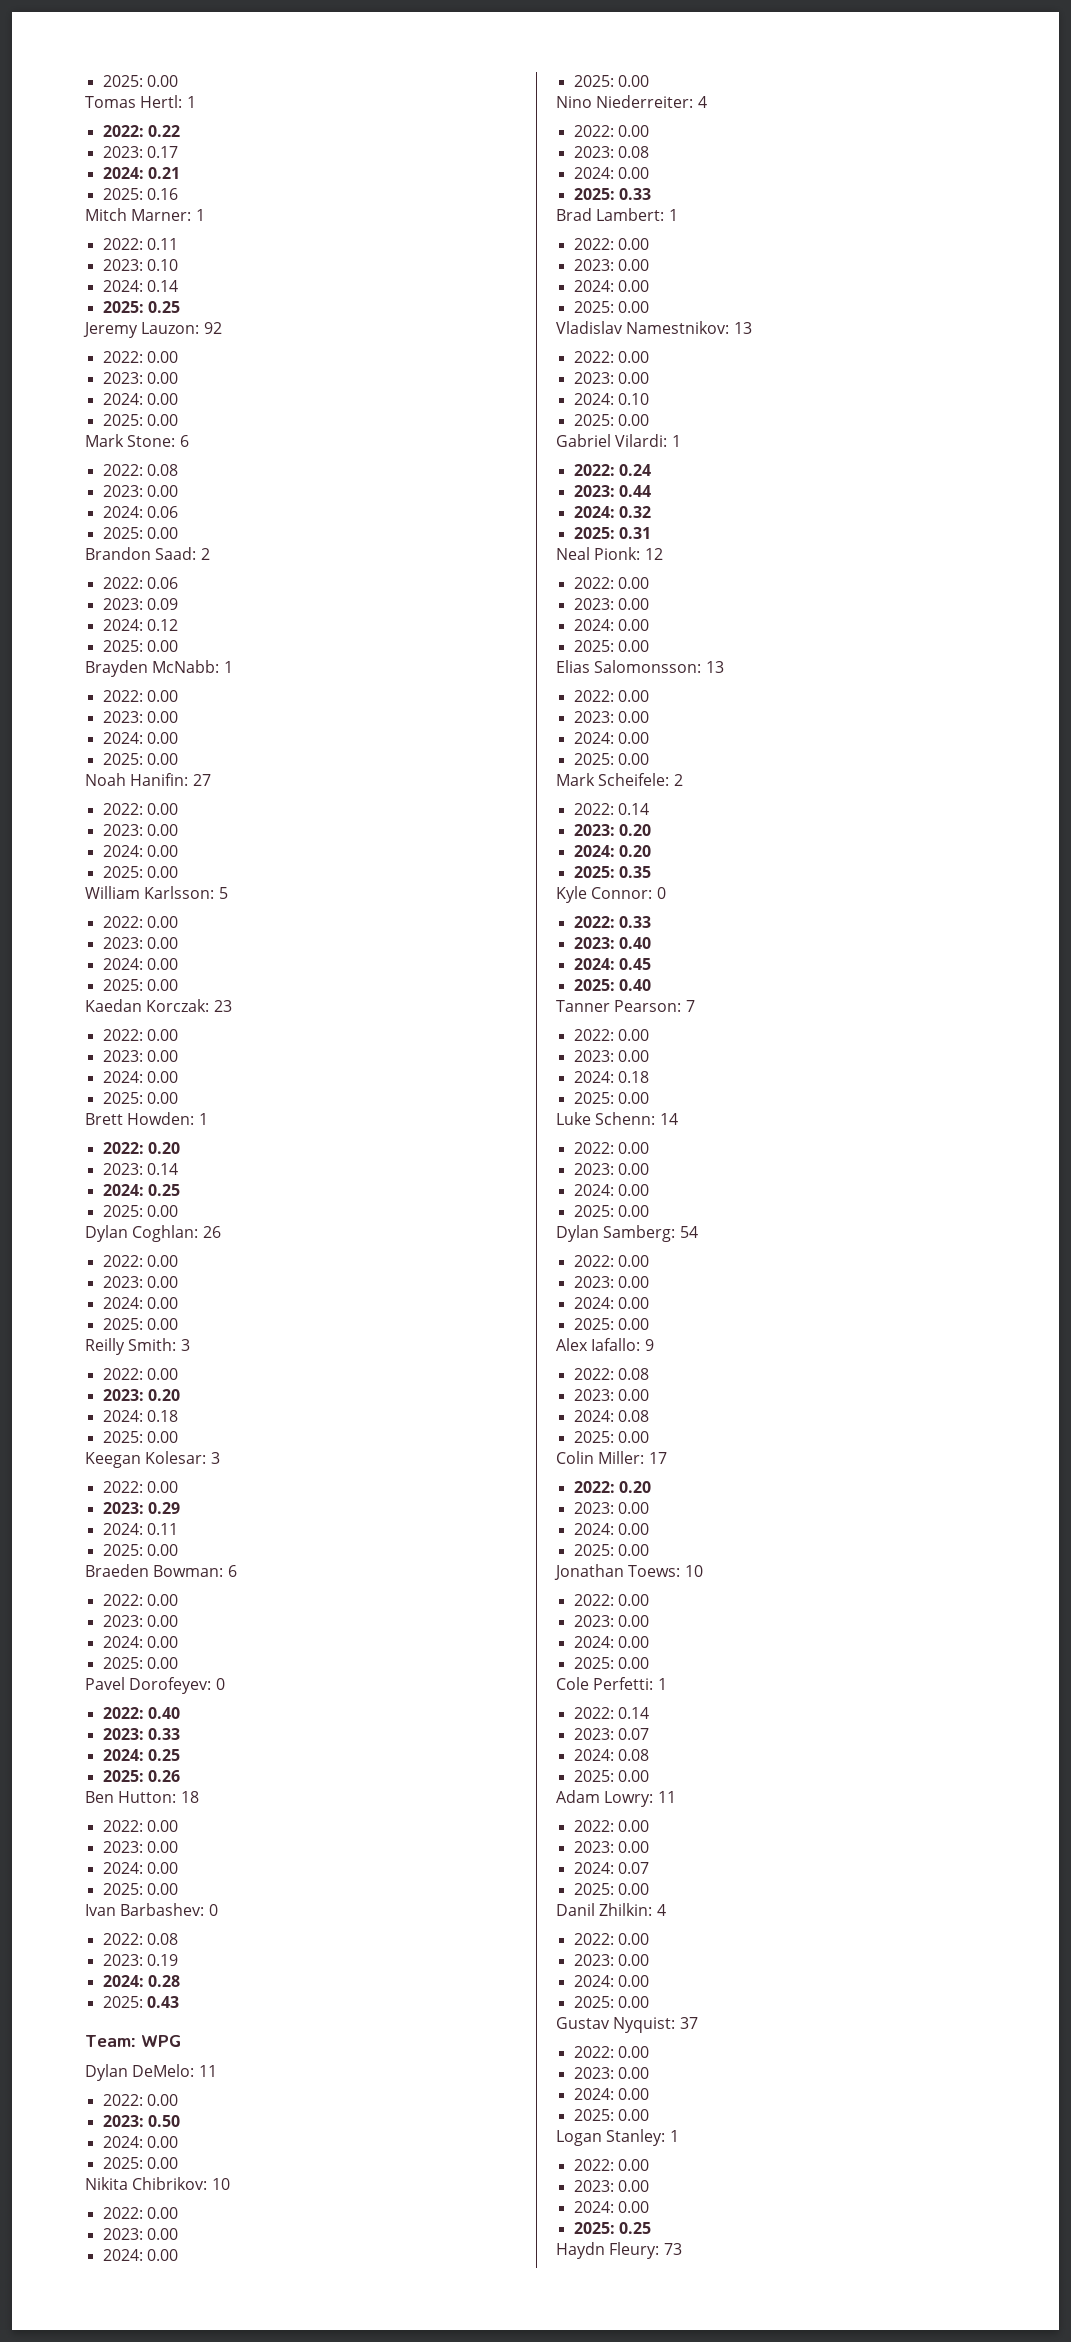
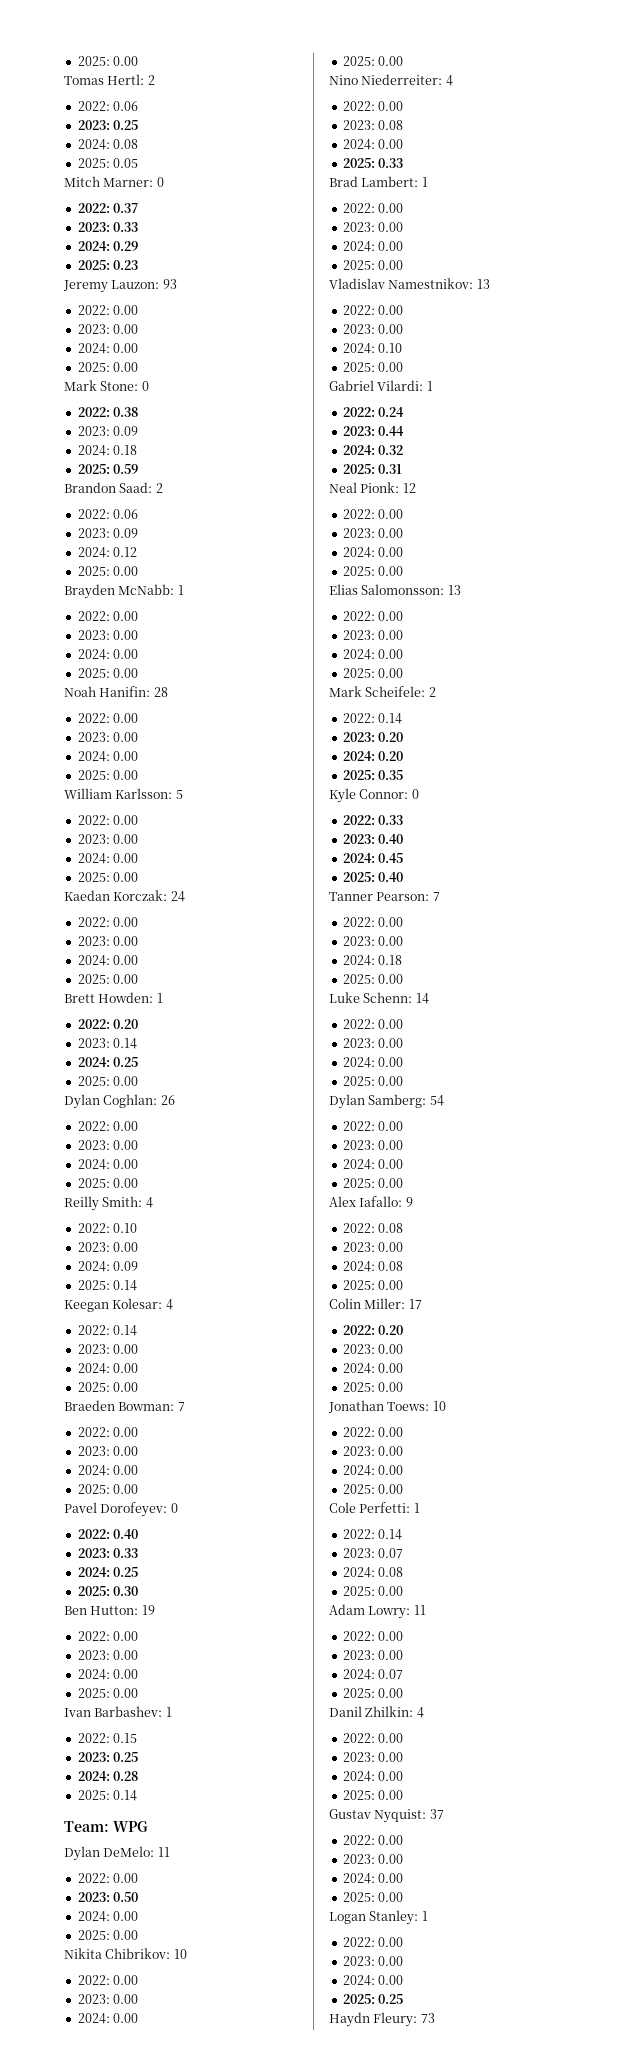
[186,96,196,108] [102,125,180,137] [102,146,178,158] [102,167,180,179] [102,188,178,200] 1 // 2022: 0.22 // 2023: 0.17 // 2024: 0.21 // 2025: 0.16 -> [147,75,155,85] [77,101,139,111] [77,120,139,130] [77,139,139,150] [77,158,139,168] 2 // 2022: 0.06 // 2023: 0.25 // 2024: 0.08 // 2025: 0.05
[195,209,205,221] [102,238,178,250] [102,259,178,271] [102,280,178,292] [102,301,180,313] 1 // 2022: 0.11 // 2023: 0.10 // 2024: 0.14 // 2025: 0.25 -> [156,177,164,187] [77,203,139,213] [77,222,139,232] [77,241,139,251] [77,260,139,270] 0 // 2022: 0.37 // 2023: 0.33 // 2024: 0.29 // 2025: 0.23
[203,322,222,334] 92 -> [162,279,177,289] 93
[179,435,189,447] [102,464,178,476] [102,485,178,497] [102,506,178,518] [102,527,178,539] 6 // 2022: 0.08 // 2023: 0.00 // 2024: 0.06 // 2025: 0.00 -> [141,381,149,391] [77,407,139,417] [77,426,139,436] [77,445,138,456] [77,464,139,474] 0 // 2022: 0.38 // 2023: 0.09 // 2024: 0.18 // 2025: 0.59
[192,774,211,786] 27 -> [153,687,168,697] 28
[213,1000,232,1012] 23 -> [170,891,185,902] 24
[180,1339,190,1351] [102,1368,178,1380] [102,1389,180,1401] [102,1410,178,1422] [102,1431,178,1443] 3 // 2022: 0.00 // 2023: 0.20 // 2024: 0.18 // 2025: 0.00 -> [145,1197,153,1208] [77,1223,138,1233] [77,1242,139,1252] [77,1261,139,1272] [77,1280,138,1291] 4 // 2022: 0.10 // 2023: 0.00 // 2024: 0.09 // 2025: 0.14
[210,1452,220,1464] [102,1481,178,1493] [102,1502,180,1514] [102,1523,178,1535] 3 // 2022: 0.00 // 2023: 0.29 // 2024: 0.11 -> [165,1299,173,1310] [77,1325,138,1336] [77,1344,139,1354] [77,1363,139,1374] 4 // 2022: 0.14 // 2023: 0.00 // 2024: 0.00
[227,1565,237,1577] 6 -> [177,1402,185,1411] 7
[147,1770,180,1782] 0.26 -> [113,1586,139,1596] 0.30
[180,1791,199,1803] 18 -> [141,1605,155,1615] 19
[208,1904,218,1916] [102,1933,178,1945] [102,1954,178,1966] 0 // 2022: 0.08 // 2023: 0.19 -> [165,1707,172,1717] [77,1733,138,1743] [77,1752,139,1762] 1 // 2022: 0.15 // 2023: 0.25
[146,1996,179,2008] 0.43 -> [113,1790,138,1801] 0.14

